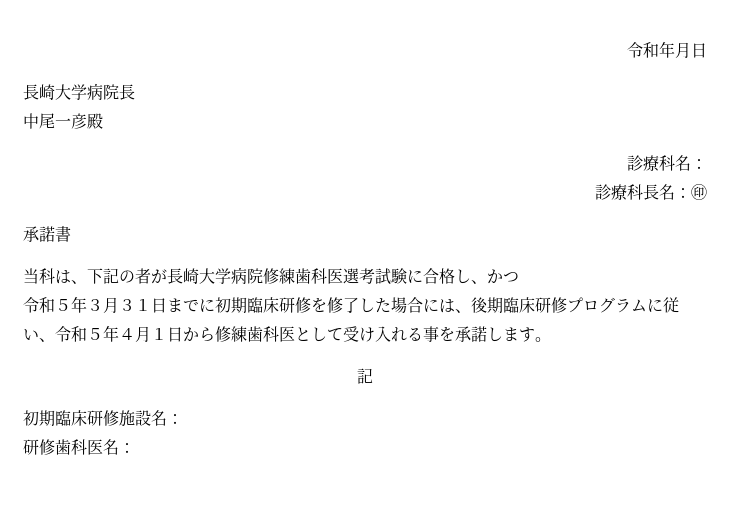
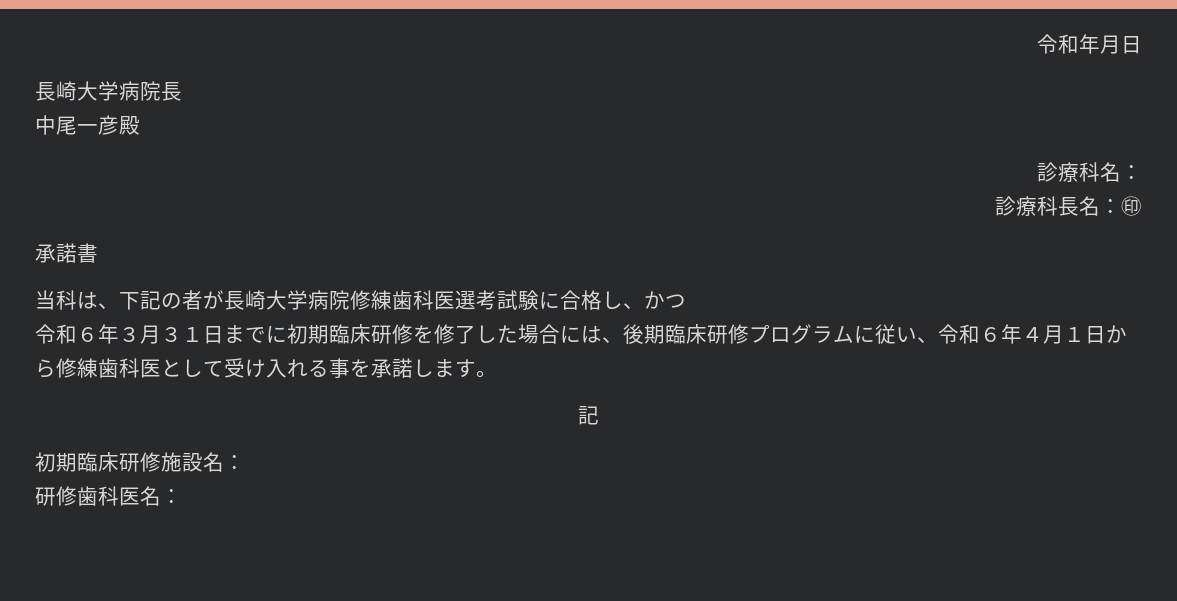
[55,299,71,311] ５ -> [77,327,98,342] ６
[87,328,103,340] ５ -> [980,327,1001,342] ６

